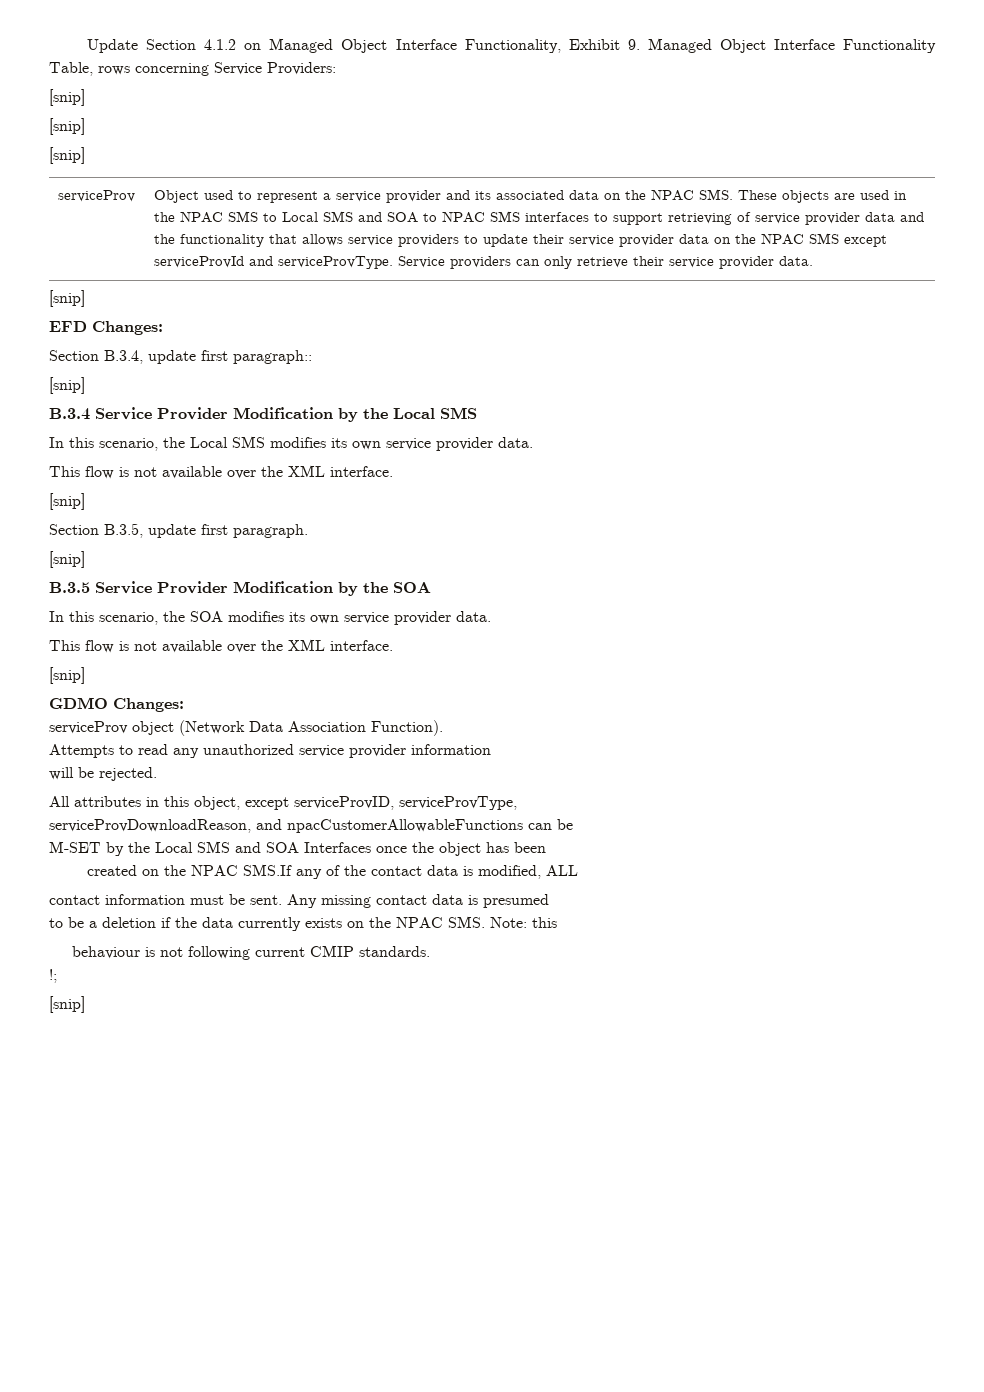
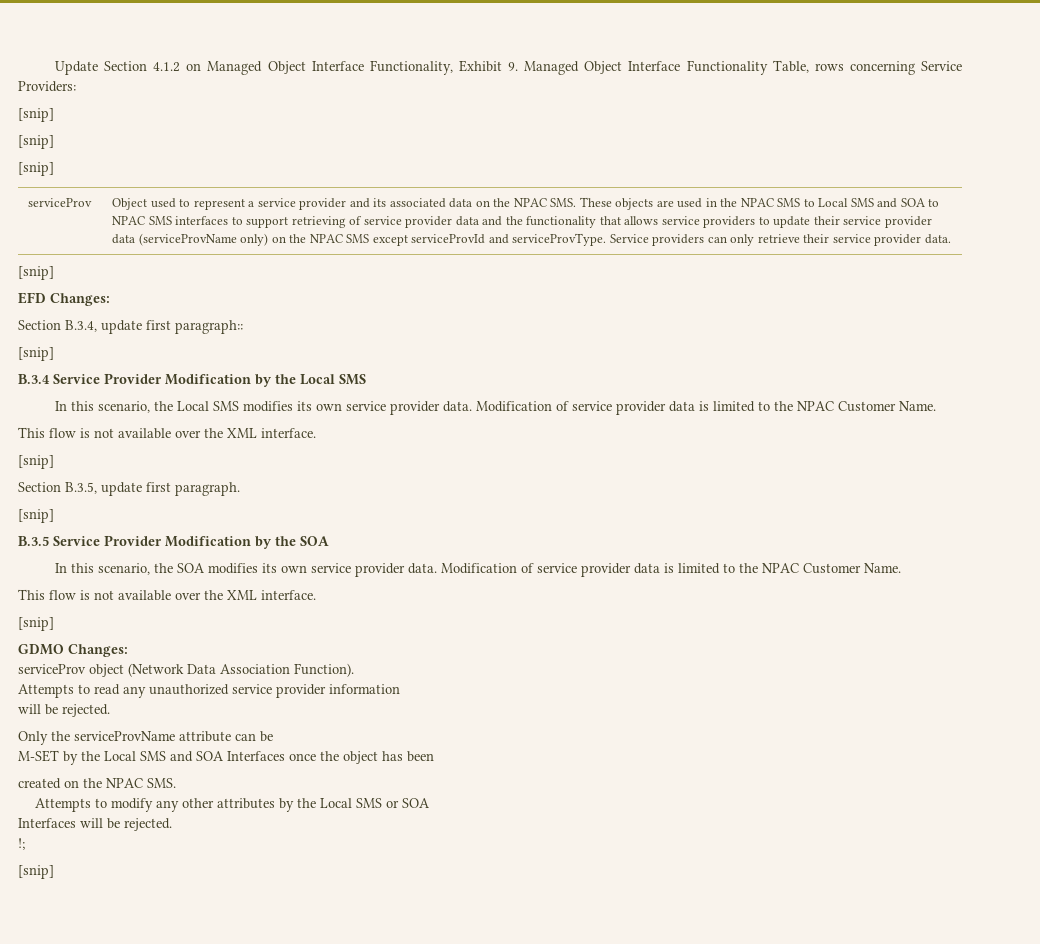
(710, 239) none -> [138,233,269,246] (serviceProvName only)
(533, 442) none -> [475,401,936,415] Modification of service provider data is limited to the NPAC Customer Name.
(491, 616) none -> [440,563,901,577] Modification of service provider data is limited to the NPAC Customer Name.
[49,796,517,810] [49,819,523,833] All attributes in this object, except serviceProvID, serviceProvType, // serviceProvDownloadReason, and npacCustomerAllowableFunctions -> [18,731,231,745] Only the serviceProvName attribute
[243,864,579,879] [49,894,549,908] [49,916,557,931] [72,945,431,960] SMS.If any of the contact data is modified, ALL // contact information must be sent. Any missing contact data is presumed // to be a deletion if the data currently exists on the NPAC SMS. Note: this // behaviour is not following current CMIP standards. -> [147,778,176,788] [35,798,431,812] [18,818,172,831] SMS. // Attempts to modify any other attributes by the Local SMS or SOA // Interfaces will be rejected.

